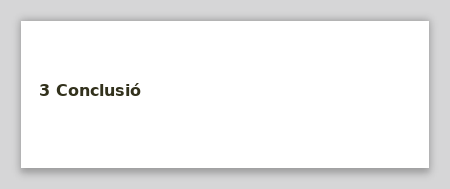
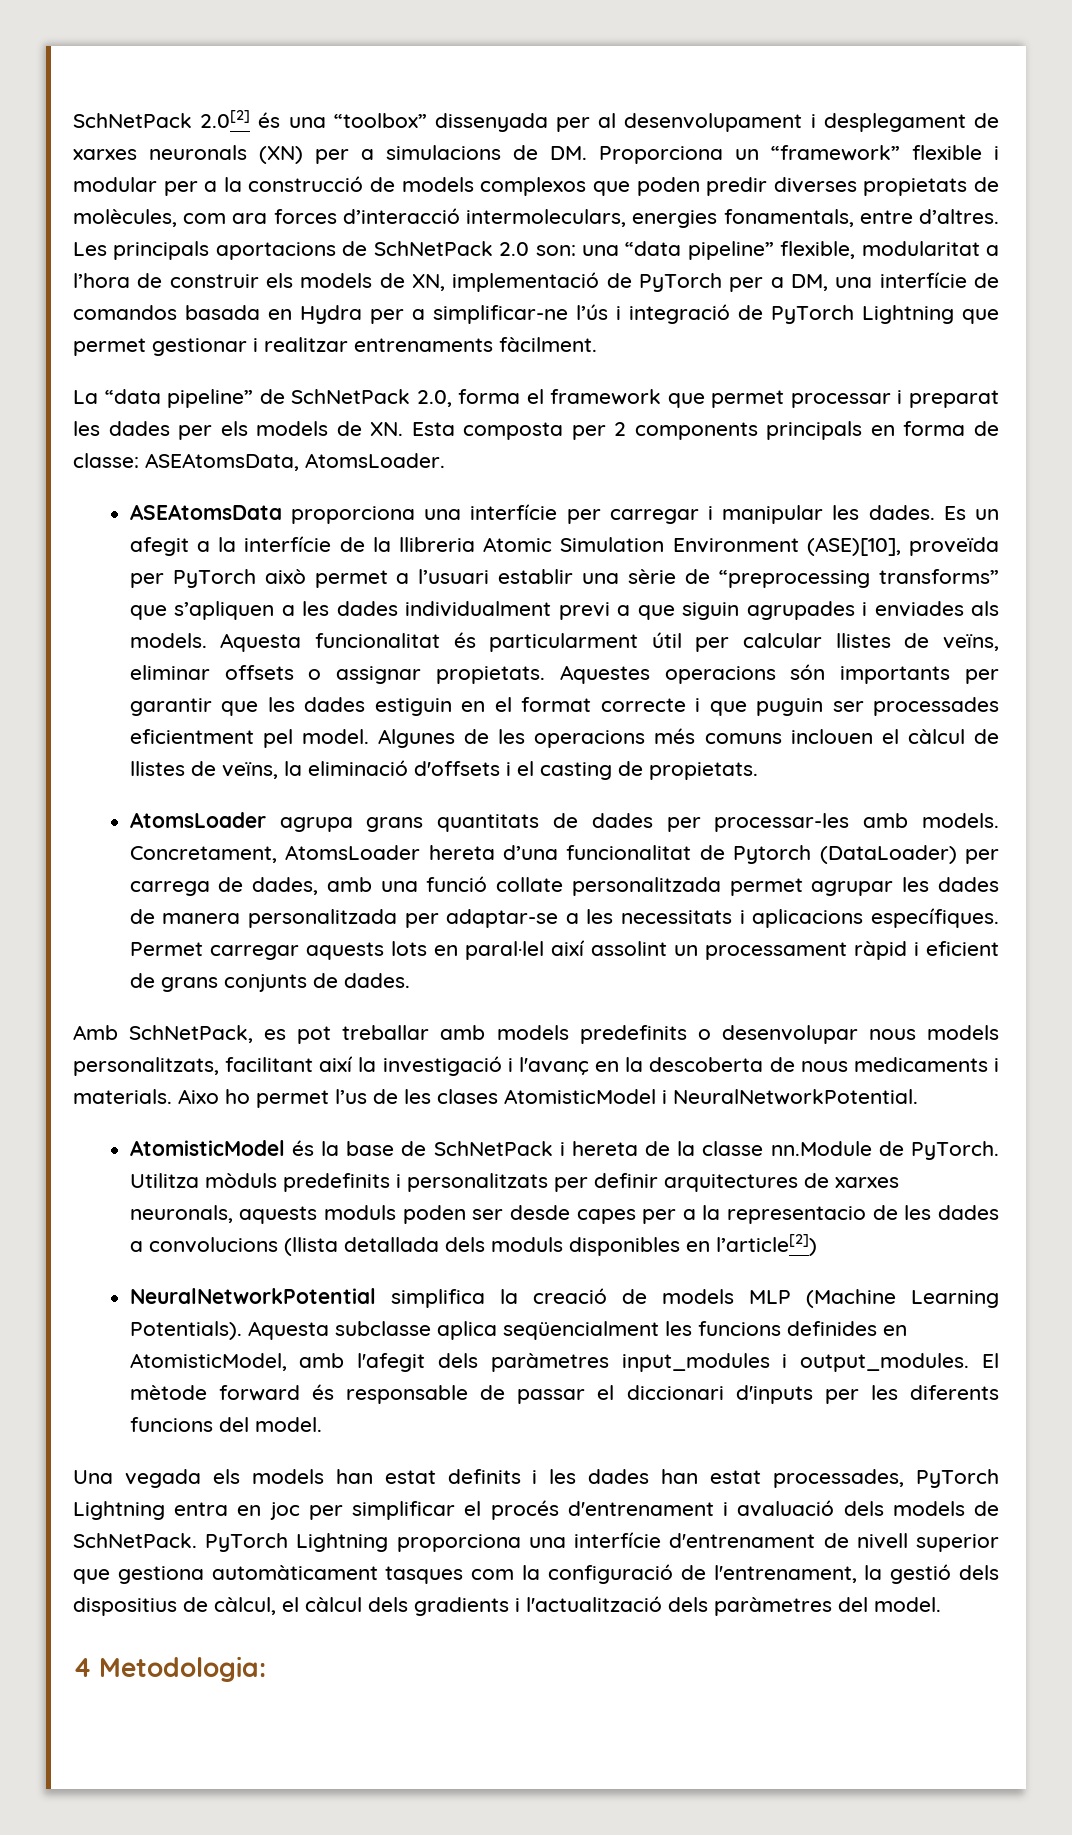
[39,83,141,96] 3 Conclusió -> [73,110,999,132] [73,145,999,164] [73,176,1000,196] [73,208,999,228] [73,241,999,260] [73,272,1000,292] [73,304,999,324] [73,337,597,356] [73,389,1000,408] [73,421,999,440] [73,453,445,471] [129,504,999,524] [129,536,999,556] [129,569,999,588] [129,601,1000,620] [129,632,1000,652] [129,664,999,684] [129,697,1000,716] [129,728,1000,748] [129,760,758,780] [129,812,999,832] [129,845,999,864] [129,876,999,896] [129,908,1000,928] [129,940,1000,960] [129,973,410,992] [73,1025,999,1044] [73,1056,1000,1076] [73,1089,918,1108] [129,1140,999,1160] [129,1173,899,1192] [129,1205,999,1224] [129,1234,817,1256] [129,1288,999,1308] [129,1321,907,1340] [129,1353,999,1372] [129,1384,1000,1404] [129,1417,322,1432] [73,1469,999,1488] [73,1500,1000,1520] [73,1532,999,1552] [73,1564,1000,1584] [73,1596,941,1616] [73,1656,267,1682] SchNetPack 2.0[2] és una “toolbox” dissenyada per al desenvolupament i desplegament de xarxes neuronals (XN) per a simulacions de DM. Proporciona un “framework” flexible i modular per a la construcció de models complexos que poden predir diverses propietats de molècules, com ara forces d’interacció intermoleculars, energies fonamentals, entre d’altres. Les principals aportacions de SchNetPack 2.0 son: una “data pipeline” flexible, modularitat a l’hora de construir els models de XN, implementació de PyTorch per a DM, una interfície de comandos basada en Hydra per a simplificar-ne l’ús i integració de PyTorch Lightning que permet gestionar i realitzar entrenaments fàcilment. // La “data pipeline” de SchNetPack 2.0, forma el framework que permet processar i preparat les dades per els models de XN. Esta composta per 2 components principals en forma de classe: ASEAtomsData, AtomsLoader. // ASEAtomsData proporciona una interfície per carregar i manipular les dades. Es un afegit a la interfície de la llibreria Atomic Simulation Environment (ASE)[10], proveïda per PyTorch això permet a l’usuari establir una sèrie de “preprocessing transforms” que s’apliquen a les dades individualment previ a que siguin agrupades i enviades als models. Aquesta funcionalitat és particularment útil per calcular llistes de veïns, eliminar offsets o assignar propietats. Aquestes operacions són importants per garantir que les dades estiguin en el format correcte i que puguin ser processades eficientment pel model. Algunes de les operacions més comuns inclouen el càlcul de llistes de veïns, la eliminació d'offsets i el casting de propietats. // AtomsLoader agrupa grans quantitats de dades per processar-les amb models. Concretament, AtomsLoader hereta d’una funcionalitat de Pytorch (DataLoader) per carrega de dades, amb una funció collate personalitzada permet agrupar les dades de manera personalitzada per adaptar-se a les necessitats i aplicacions específiques. Permet carregar aquests lots en paral·lel així assolint un processament ràpid i eficient de grans conjunts de dades. // Amb SchNetPack, es pot treballar amb models predefinits o desenvolupar nous models personalitzats, facilitant així la investigació i l'avanç en la descoberta de nous medicaments i materials. Aixo ho permet l’us de les clases AtomisticModel i NeuralNetworkPotential. // AtomisticModel és la base de SchNetPack i hereta de la classe nn.Module de PyTorch. Utilitza mòduls predefinits i personalitzats per definir arquitectures de xarxes neuronals, aquests moduls poden ser desde capes per a la representacio de les dades a convolucions (llista detallada dels moduls disponibles en l’article[2]) // NeuralNetworkPotential simplifica la creació de models MLP (Machine Learning Potentials). Aquesta subclasse aplica seqüencialment les funcions definides en AtomisticModel, amb l'afegit dels paràmetres input_modules i output_modules. El mètode forward és responsable de passar el diccionari d'inputs per les diferents funcions del model. // Una vegada els models han estat definits i les dades han estat processades, PyTorch Lightning entra en joc per simplificar el procés d'entrenament i avaluació dels models de SchNetPack. PyTorch Lightning proporciona una interfície d'entrenament de nivell superior que gestiona automàticament tasques com la configuració de l'entrenament, la gestió dels dispositius de càlcul, el càlcul dels gradients i l'actualització dels paràmetres del model. // 4 Metodologia:

